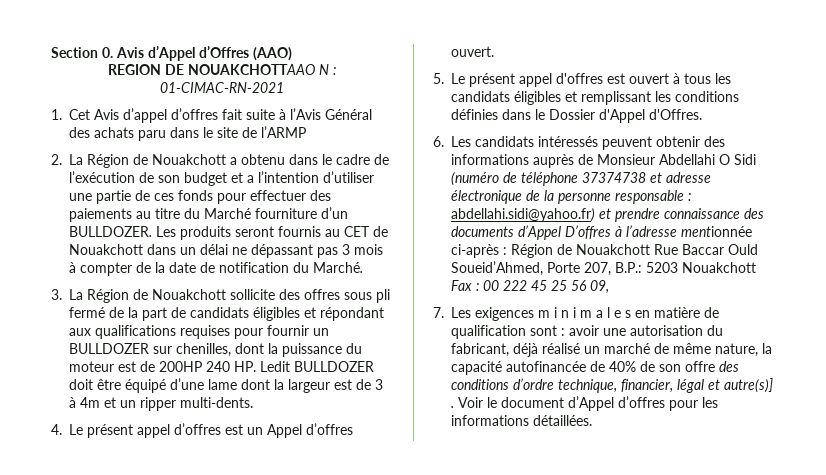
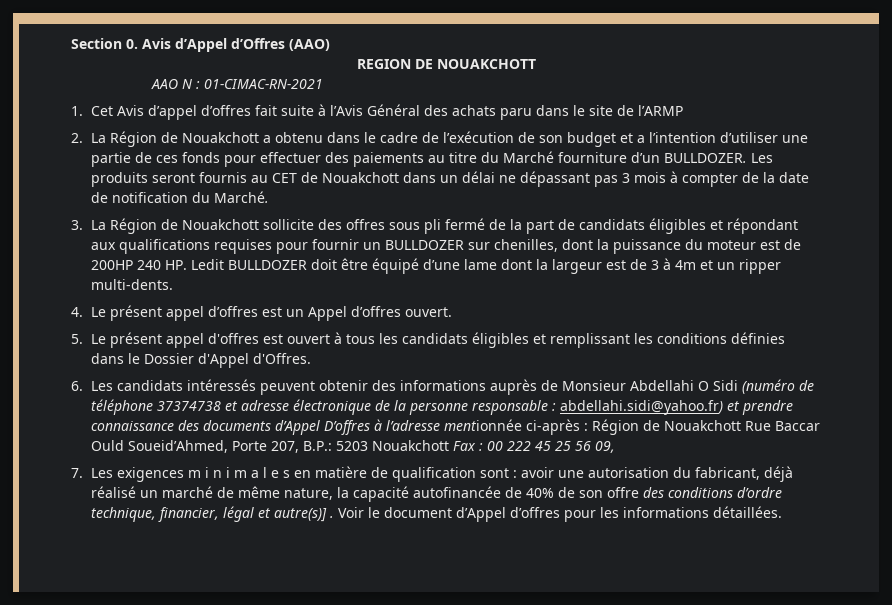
[188,64,315,75] NOUAKCHOTTAAO -> [436,59,536,69] [151,79,179,89] NOUAKCHOTT // AAO

